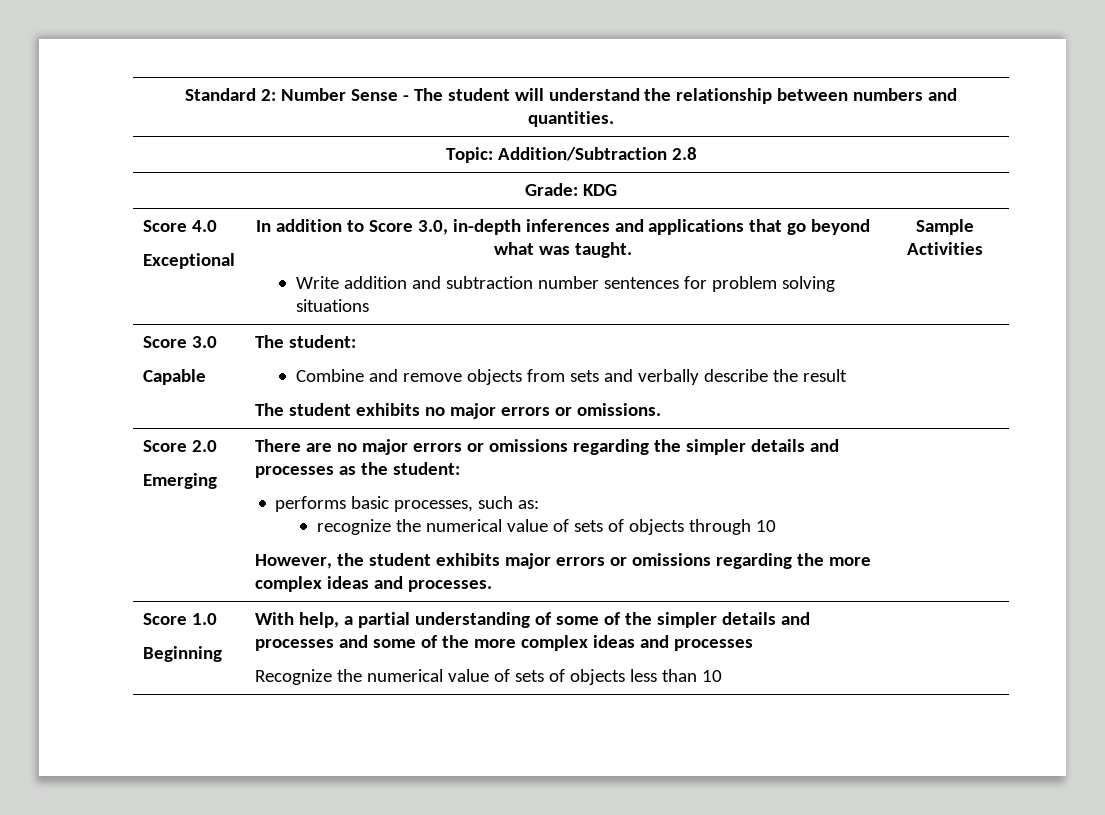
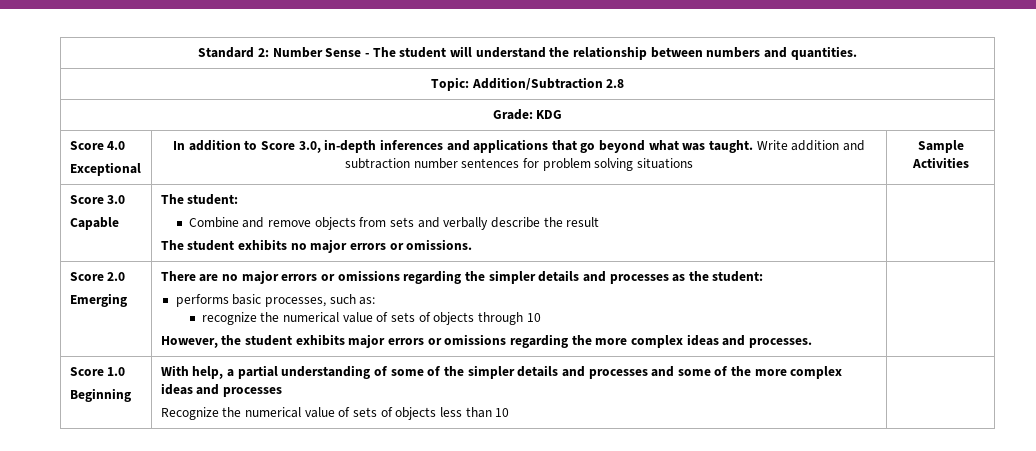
(632, 250) // -> (754, 146) none

